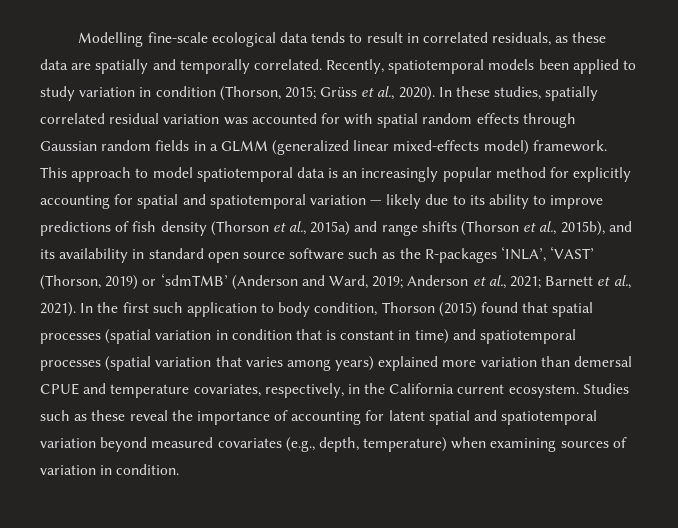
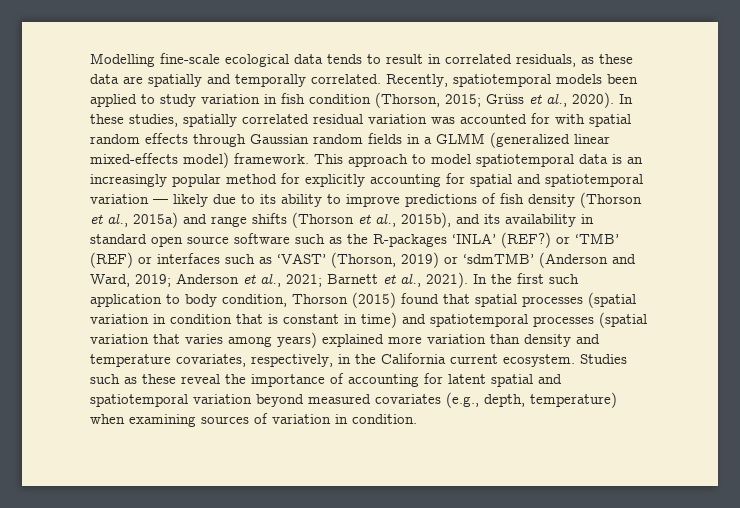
(152, 92) none -> [281,93,305,104] fish
[501,246,547,262] ‘INLA’, -> [452,232,619,248] [90,252,272,268] ‘INLA’ (REF?) or ‘TMB’ (REF) or interfaces such as
[574,356,633,367] [40,383,79,395] demersal CPUE -> [524,334,571,347] density

